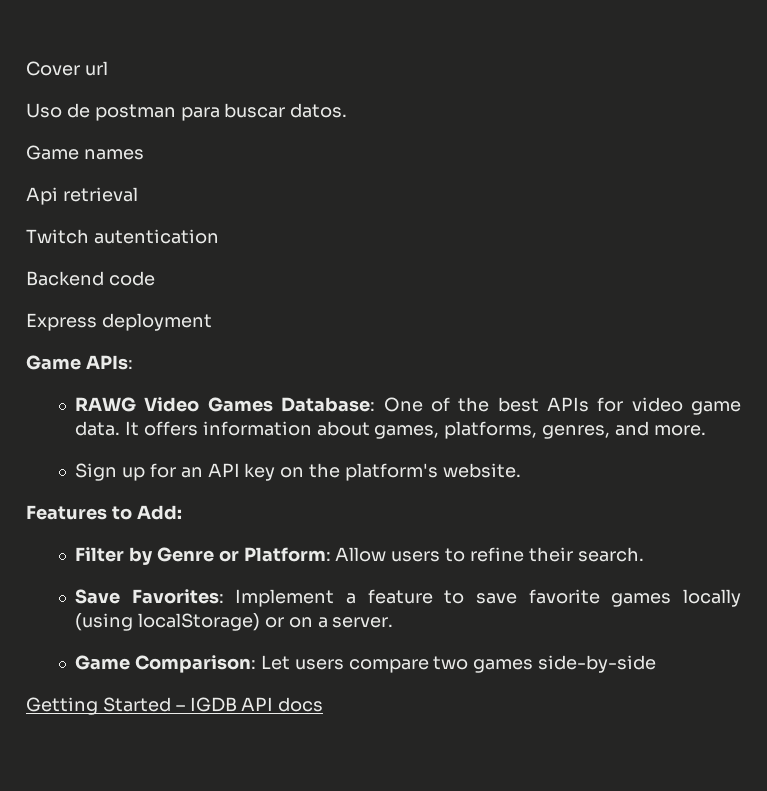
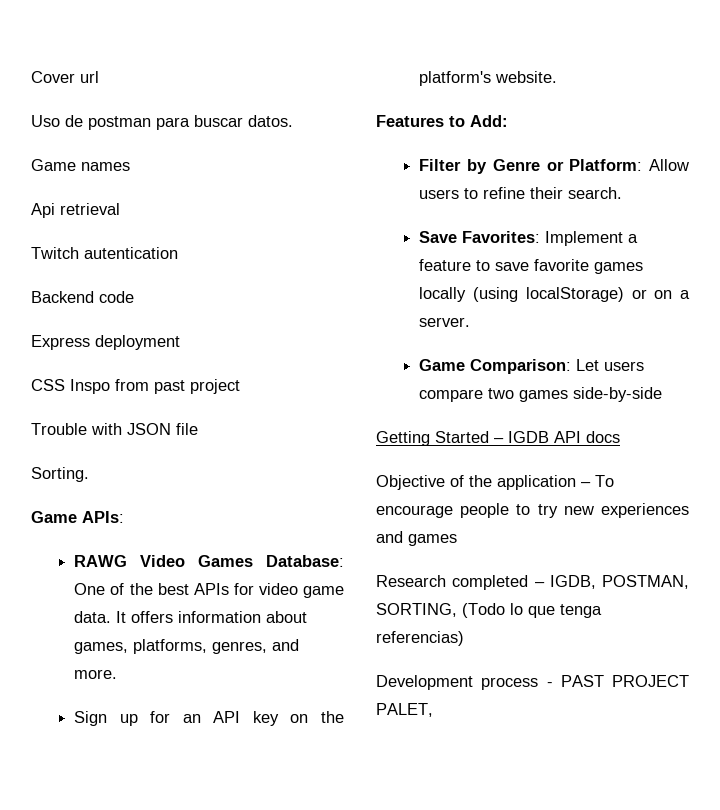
(212, 322) none -> [31,379,240,394] [31,423,198,435] [31,467,89,482] // CSS Inspo from past project // Trouble with JSON file // Sorting.
(324, 704) none -> [376,475,614,490] [376,503,689,518] [376,531,457,546] [376,575,689,590] [376,603,602,618] [376,631,464,646] [376,675,689,690] [376,703,433,717] // Objective of the application – To encourage people to try new experiences and games // Research completed – IGDB, POSTMAN, SORTING, (Todo lo que tenga referencias) // Development process - PAST PROJECT PALET,

